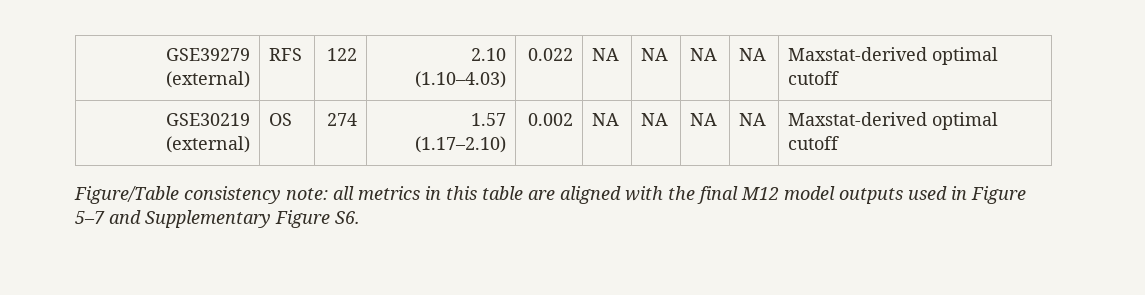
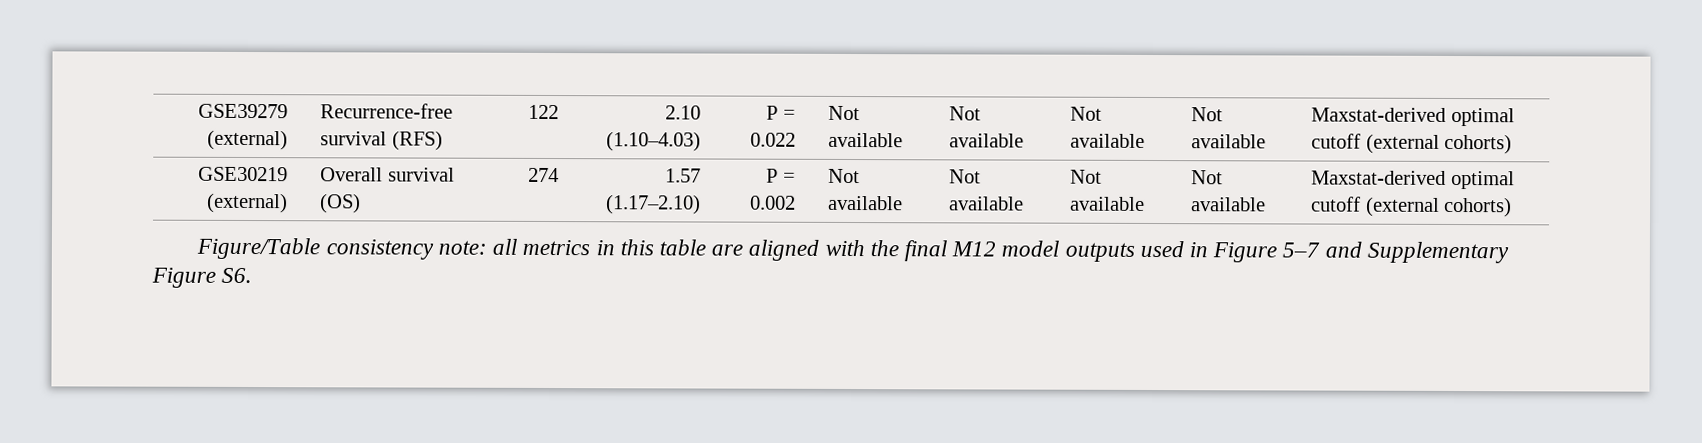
[269,48,303,61] RFS -> [320,103,454,119] [320,130,443,151] Recurrence-free survival (RFS)
(506, 79) none -> [766,105,796,120] P =
[592,48,620,61] [641,48,669,61] [690,48,718,61] [739,48,767,61] [788,47,999,65] [788,71,840,85] NA | NA | NA | NA | Maxstat-derived optimal cutoff -> [828,105,861,121] [828,132,904,148] [949,106,982,121] [949,133,1025,148] [1070,106,1103,121] [1070,133,1146,148] [1191,107,1224,122] [1191,134,1267,149] [1311,107,1515,127] [1311,133,1513,155] Not available | Not available | Not available | Not available | Maxstat-derived optimal cutoff (external cohorts)
[269,113,293,126] OS -> [320,167,455,182] [320,193,362,214] Overall survival (OS)
(506, 144) none -> [766,168,796,183] P =
[592,113,620,126] [641,113,669,126] [690,113,718,126] [739,113,767,126] [788,112,999,130] [788,136,840,150] NA | NA | NA | NA | Maxstat-derived optimal cutoff -> [828,168,861,184] [828,195,904,211] [949,169,982,184] [949,196,1025,211] [1070,169,1103,184] [1070,196,1146,211] [1191,170,1224,185] [1191,197,1267,212] [1311,170,1515,190] [1311,196,1513,218] Not available | Not available | Not available | Not available | Maxstat-derived optimal cutoff (external cohorts)

